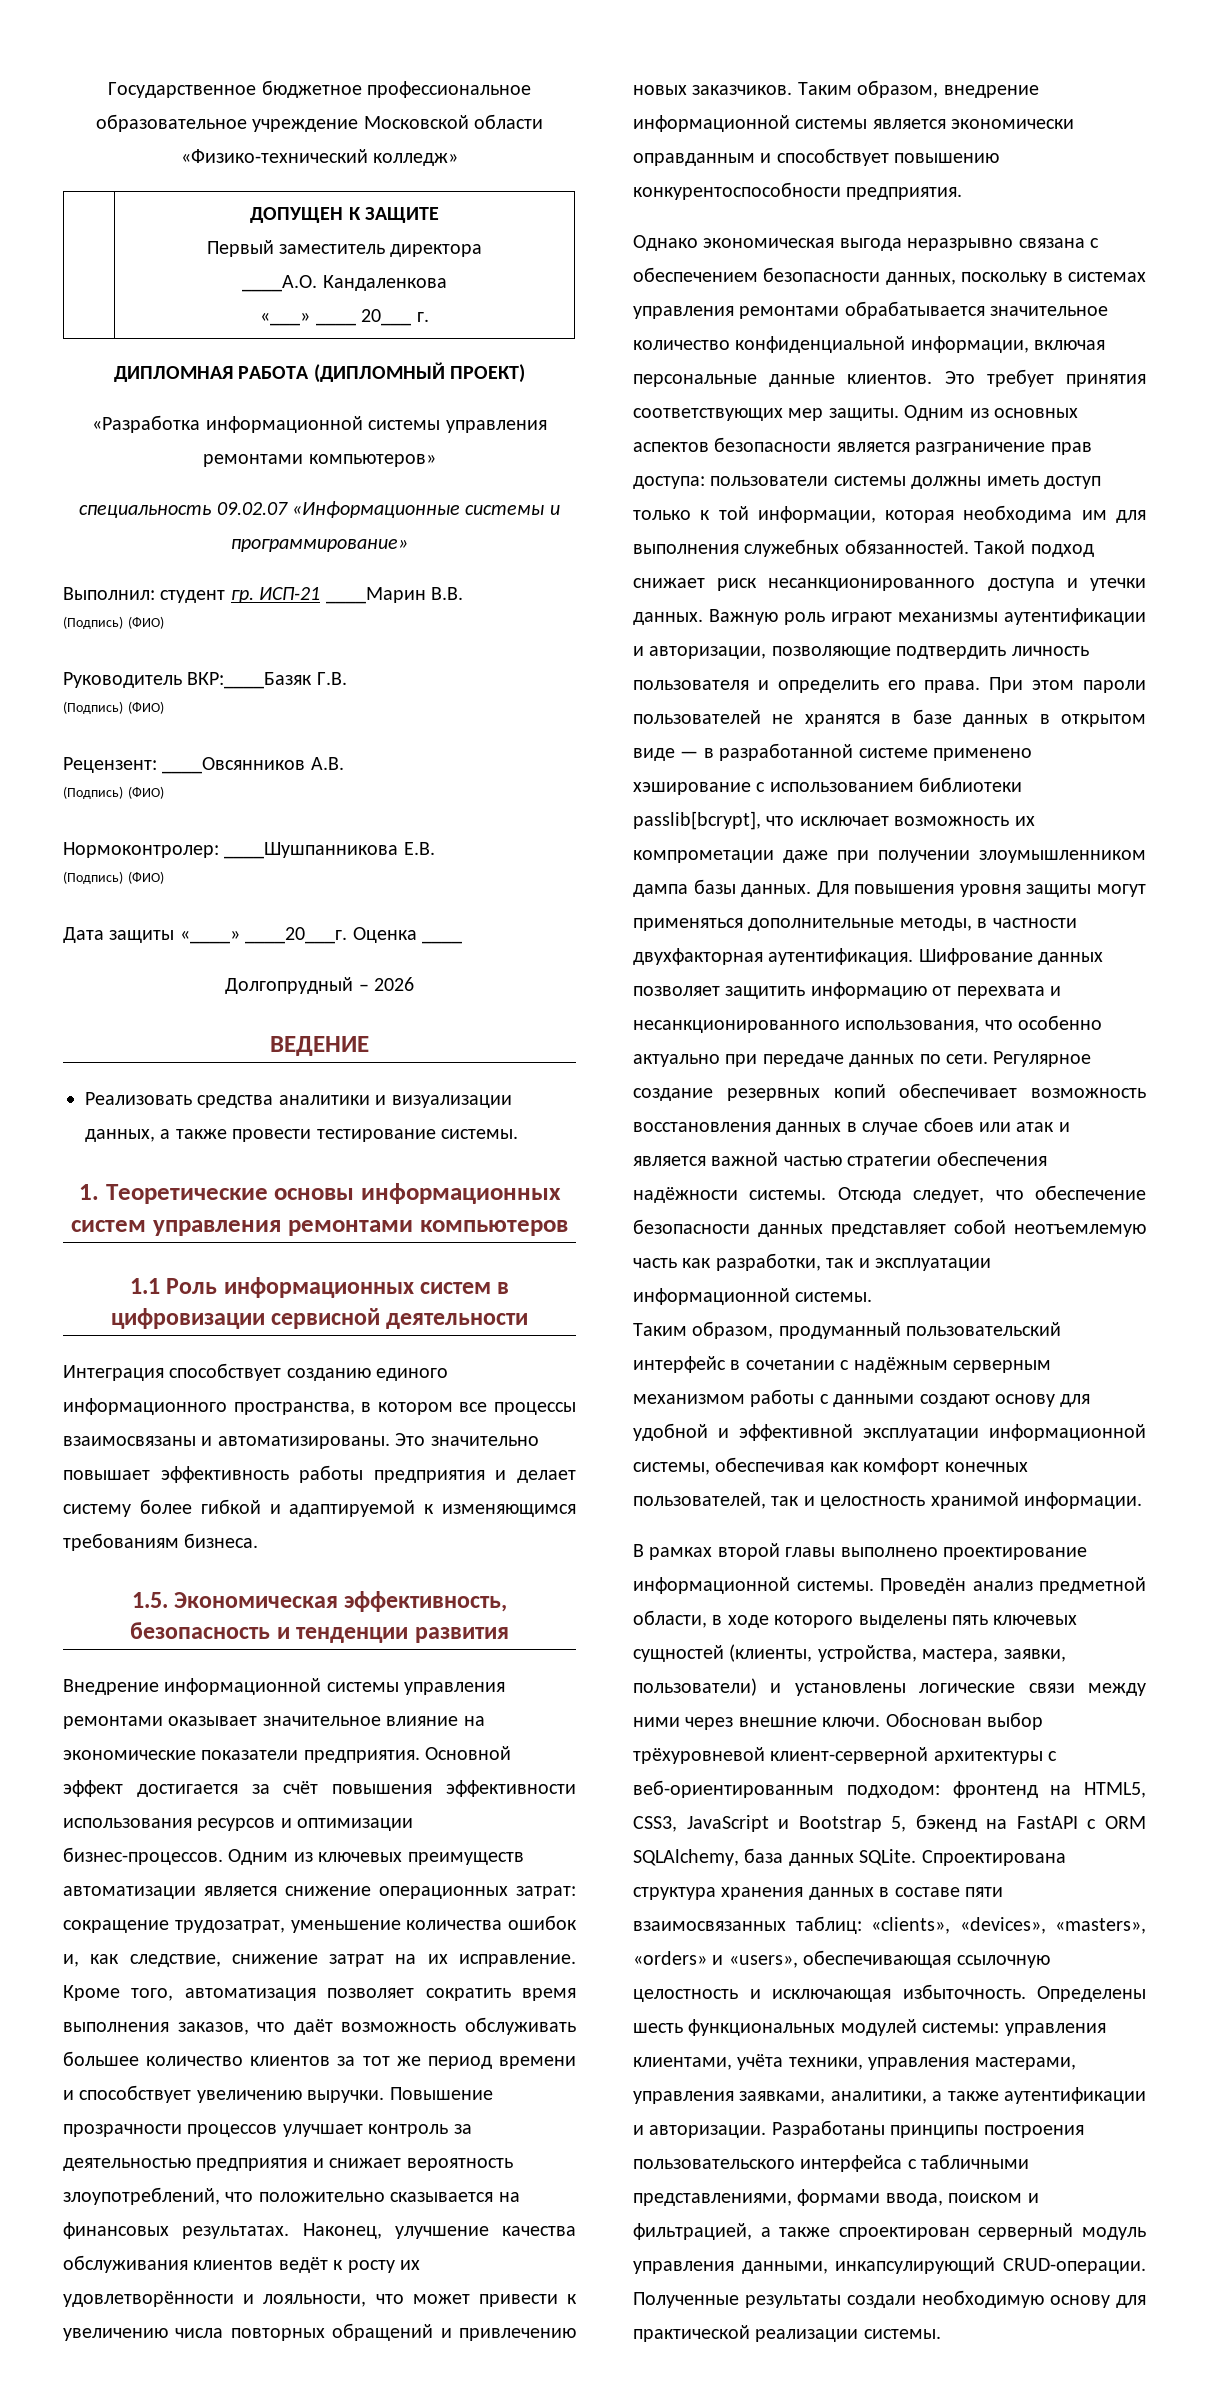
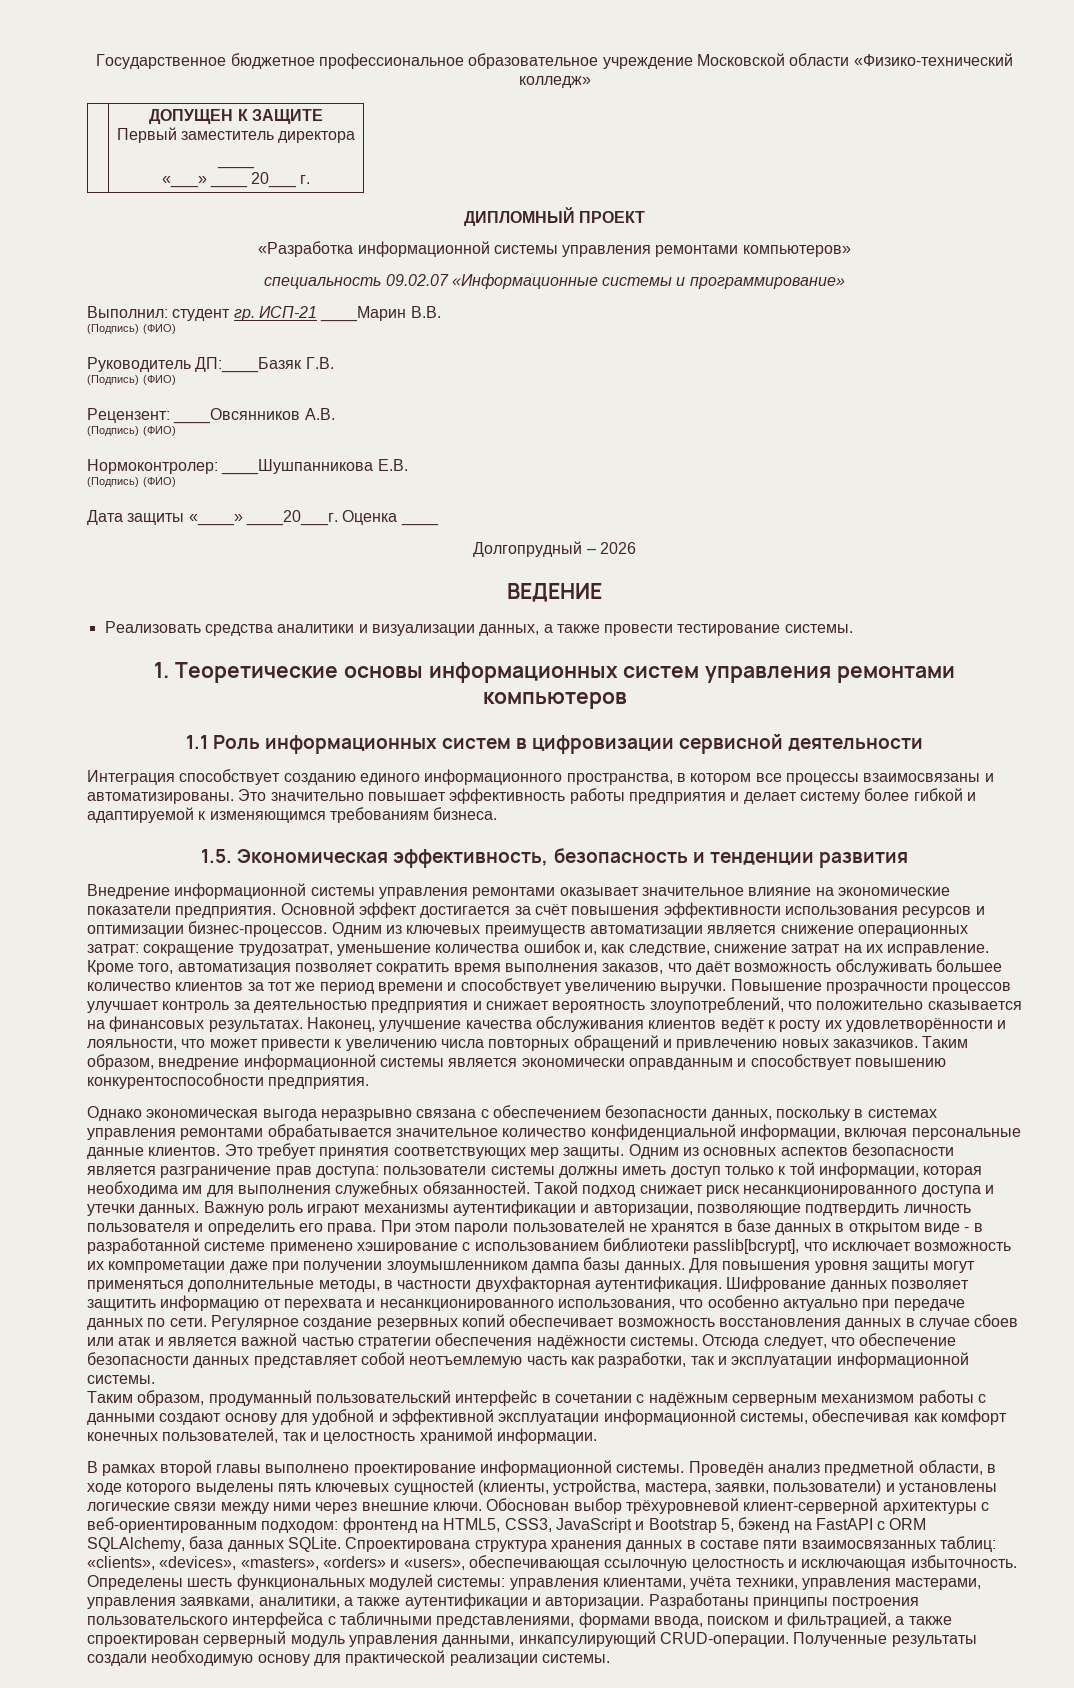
[242,275,447,292] ____А.О. Кандаленкова -> [217,165,255,169] ____
[113,362,526,383] ДИПЛОМНАЯ РАБОТА (ДИПЛОМНЫЙ ПРОЕКТ) -> [463,207,646,226] ДИПЛОМНЫЙ ПРОЕКТ
[187,672,313,689] ВКР:____Базяк -> [195,357,303,373] ДП:____Базяк
[680,751,699,758] — -> [964,1227,970,1232] -

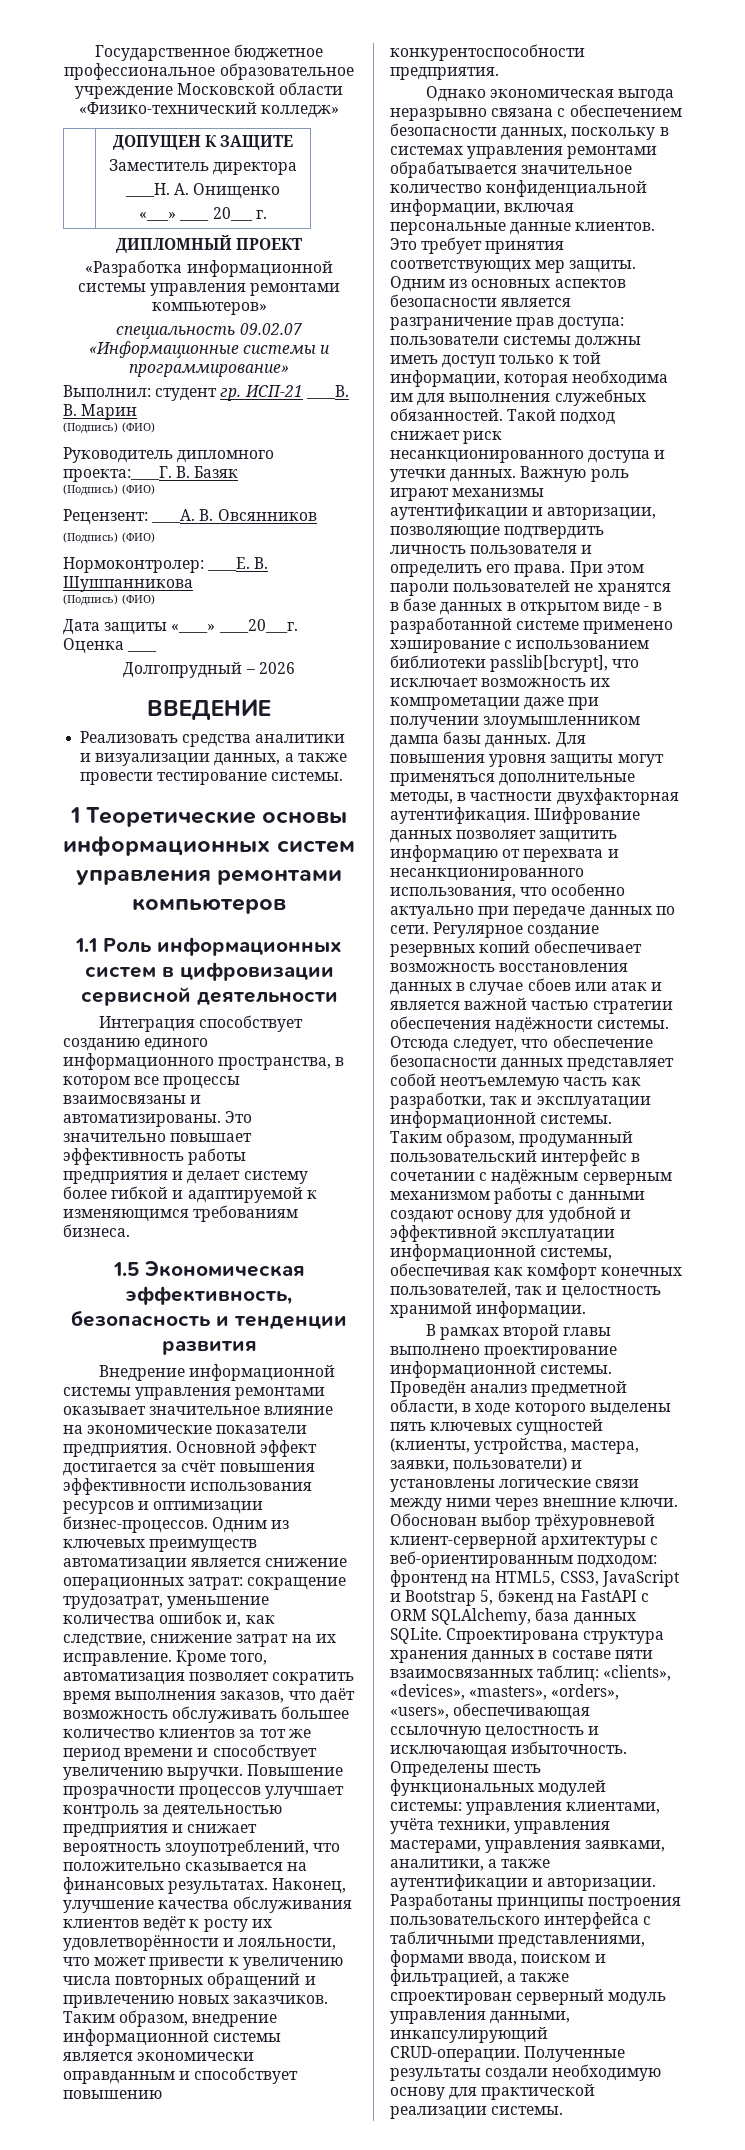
[116,127,274,143] Первый заместитель -> [108,159,209,171] Заместитель
[217,165,255,169] ____ -> [124,183,281,199] ____Н. А. Онищенко
[320,306,441,322] ____Марин В.В. -> [305,385,349,399] [63,404,138,420] ____В. В. Марин
[195,357,334,373] ДП:____Базяк Г.В. -> [177,450,275,463] [63,466,239,482] дипломного проекта:____Г. В. Базяк
[173,408,335,424] ____Овсянников А.В. -> [151,509,317,523] ____А. В. Овсянников
[221,459,408,475] ____Шушпанникова Е.В. -> [207,557,269,571] [63,576,193,592] ____Е. В. Шушпанникова
[507,583,602,602] ВЕДЕНИЕ -> [147,699,271,721] ВВЕДЕНИЕ
[154,662,170,678] 1. -> [69,807,80,823] 1
[201,849,233,863] 1.5. -> [112,1262,139,1276] 1.5
[322,1556,400,1568] «orders» и -> [551,1684,620,1700] «orders»,

